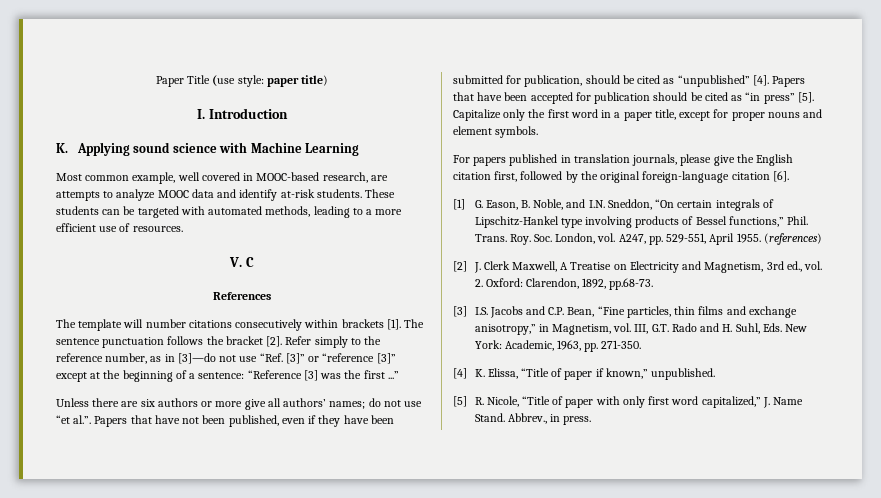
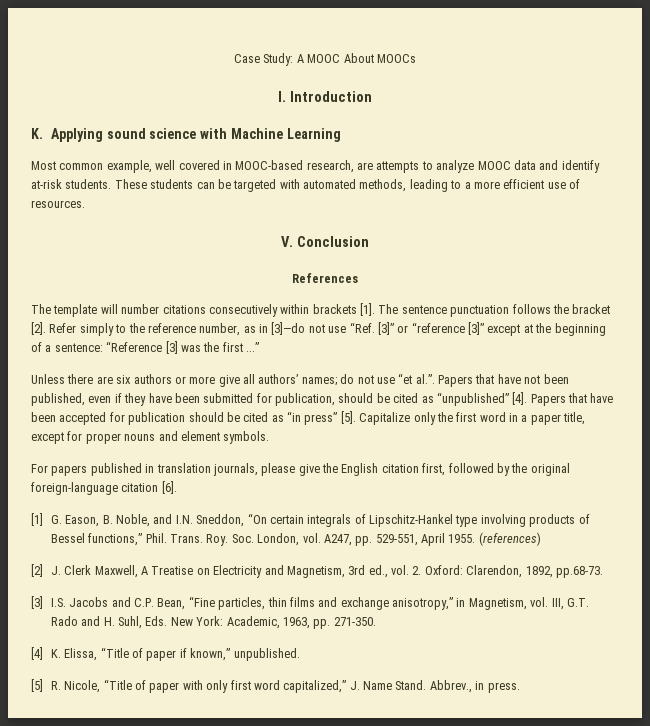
[155,75,329,87] Paper Title (use style: paper title) -> [234,53,416,66] Case Study: A MOOC About MOOCs
[245,257,254,267] C -> [296,236,369,247] Conclusion

